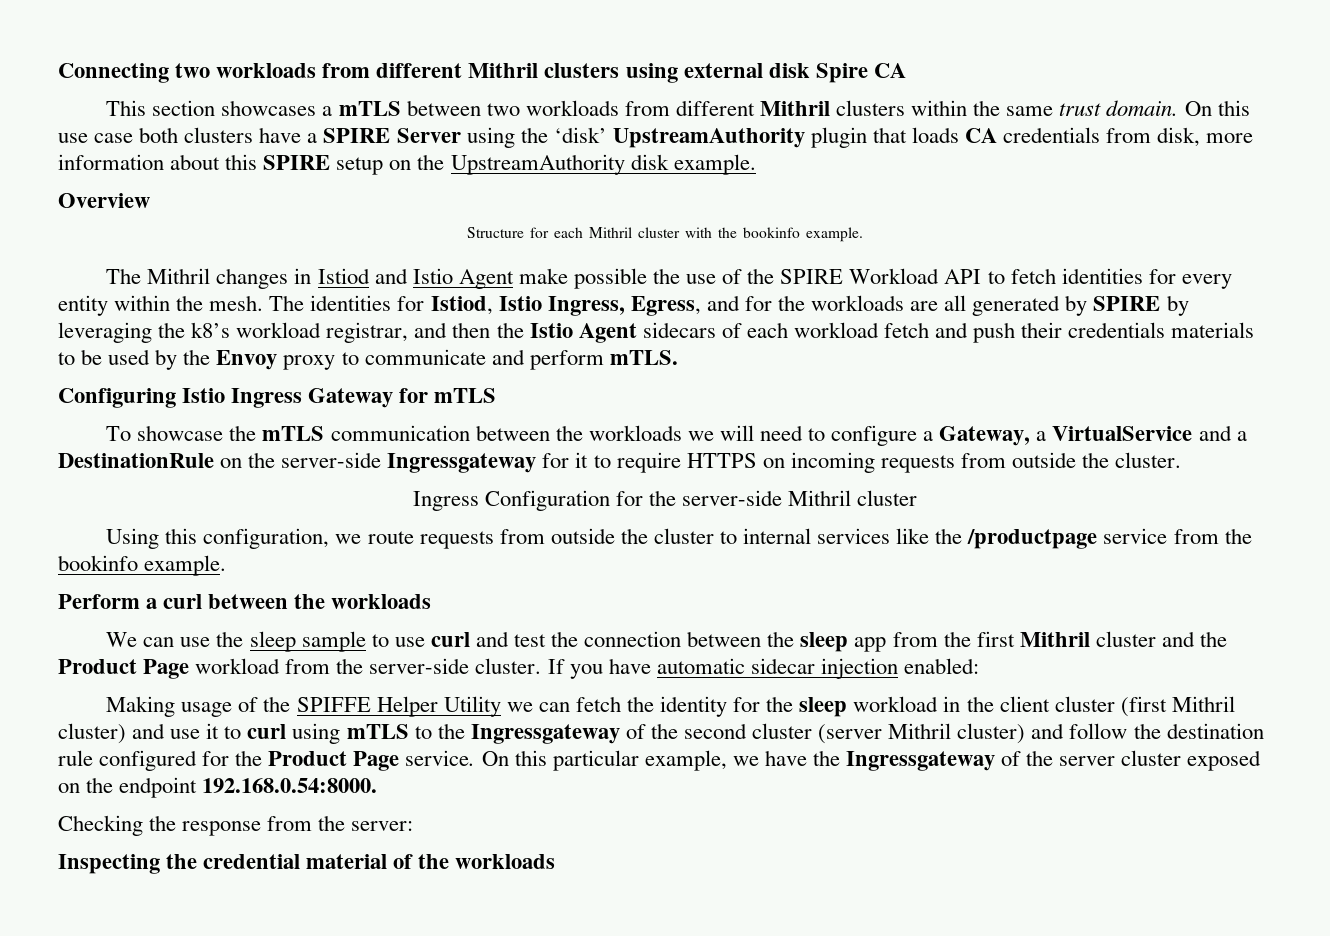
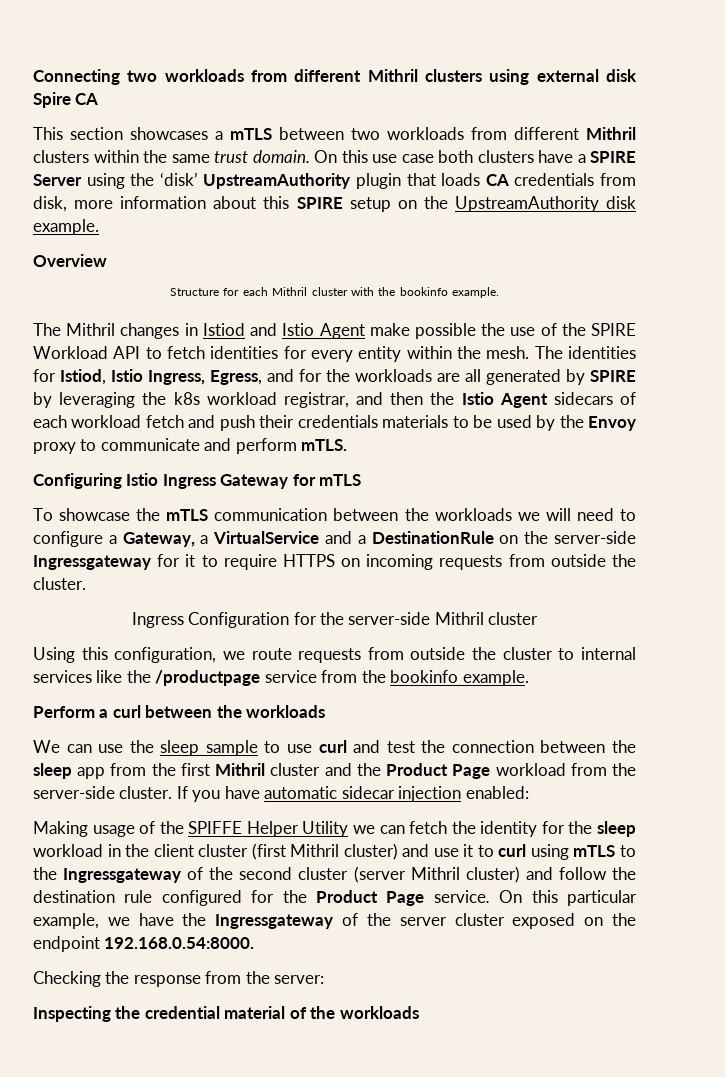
[191,322,231,338] k8’s -> [173,392,200,405] k8s

